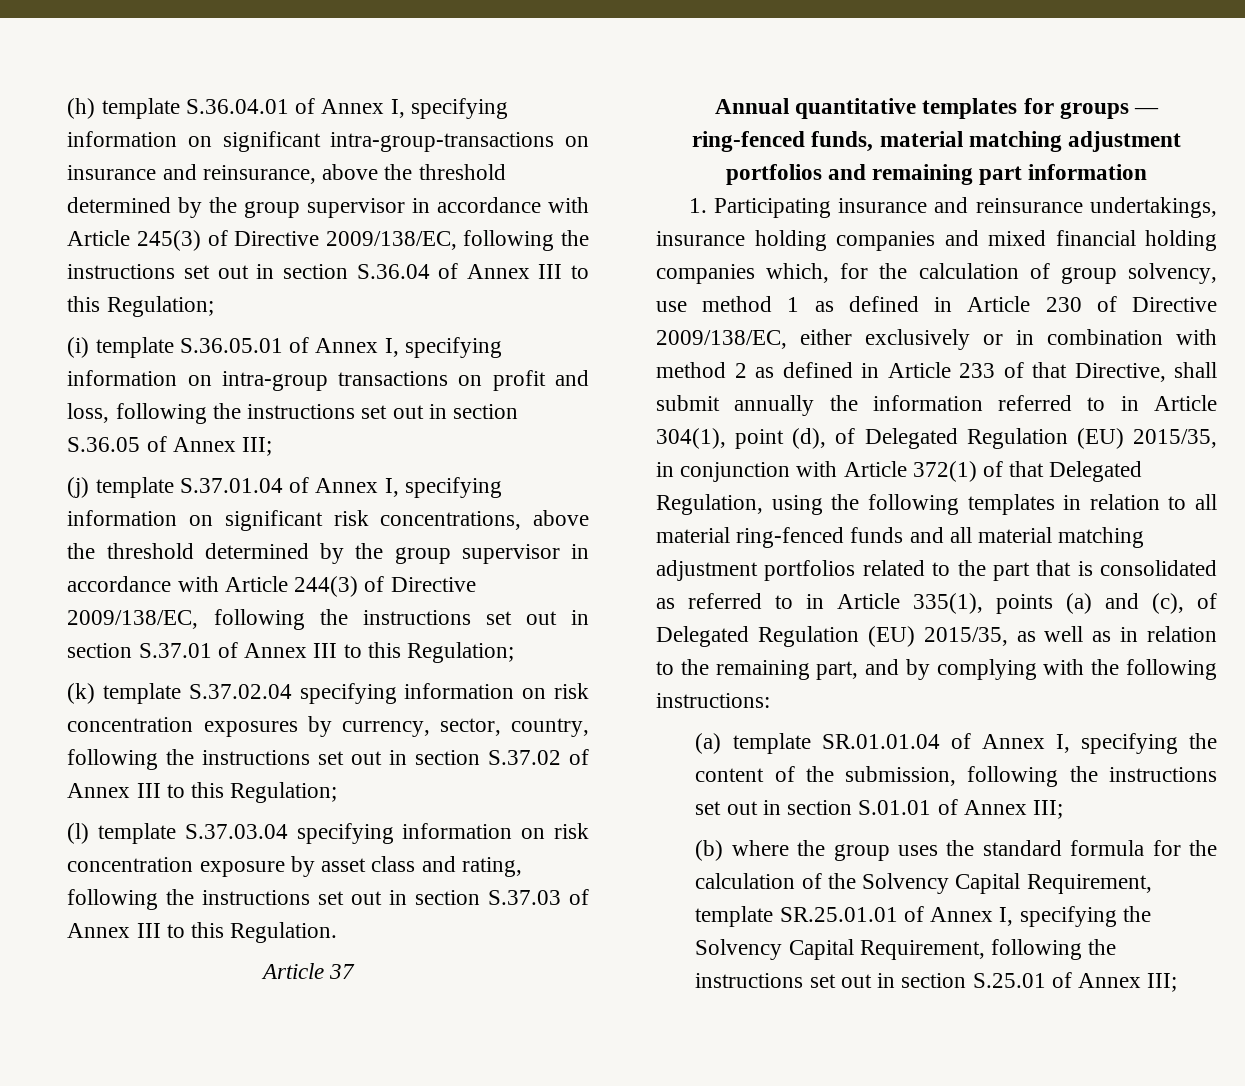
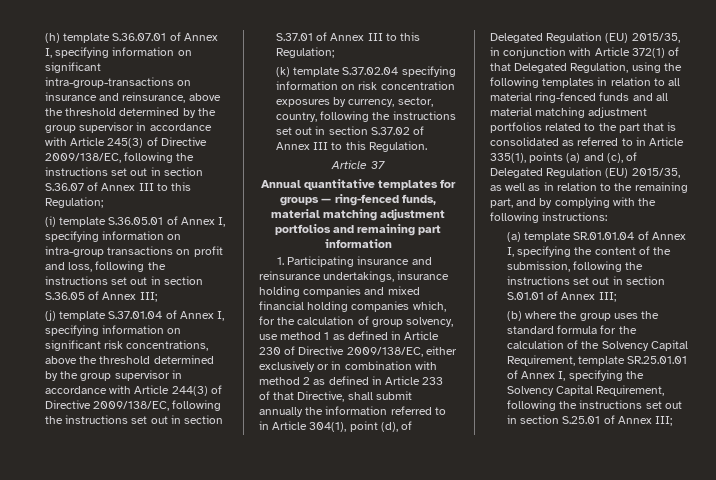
[185,99,289,114] S.36.04.01 -> [112,33,167,41] S.36.07.01
[356,264,430,279] S.36.04 -> [44,183,84,191] S.36.07
[230,782,338,803] [67,823,589,844] [67,856,522,877] [67,889,589,910] [67,922,225,938] Regulation; // (l) template S.37.03.04 specifying information on risk concentration exposure by asset class and rating, following the instructions set out in section S.37.03 of Annex III to this -> (366, 145) none

